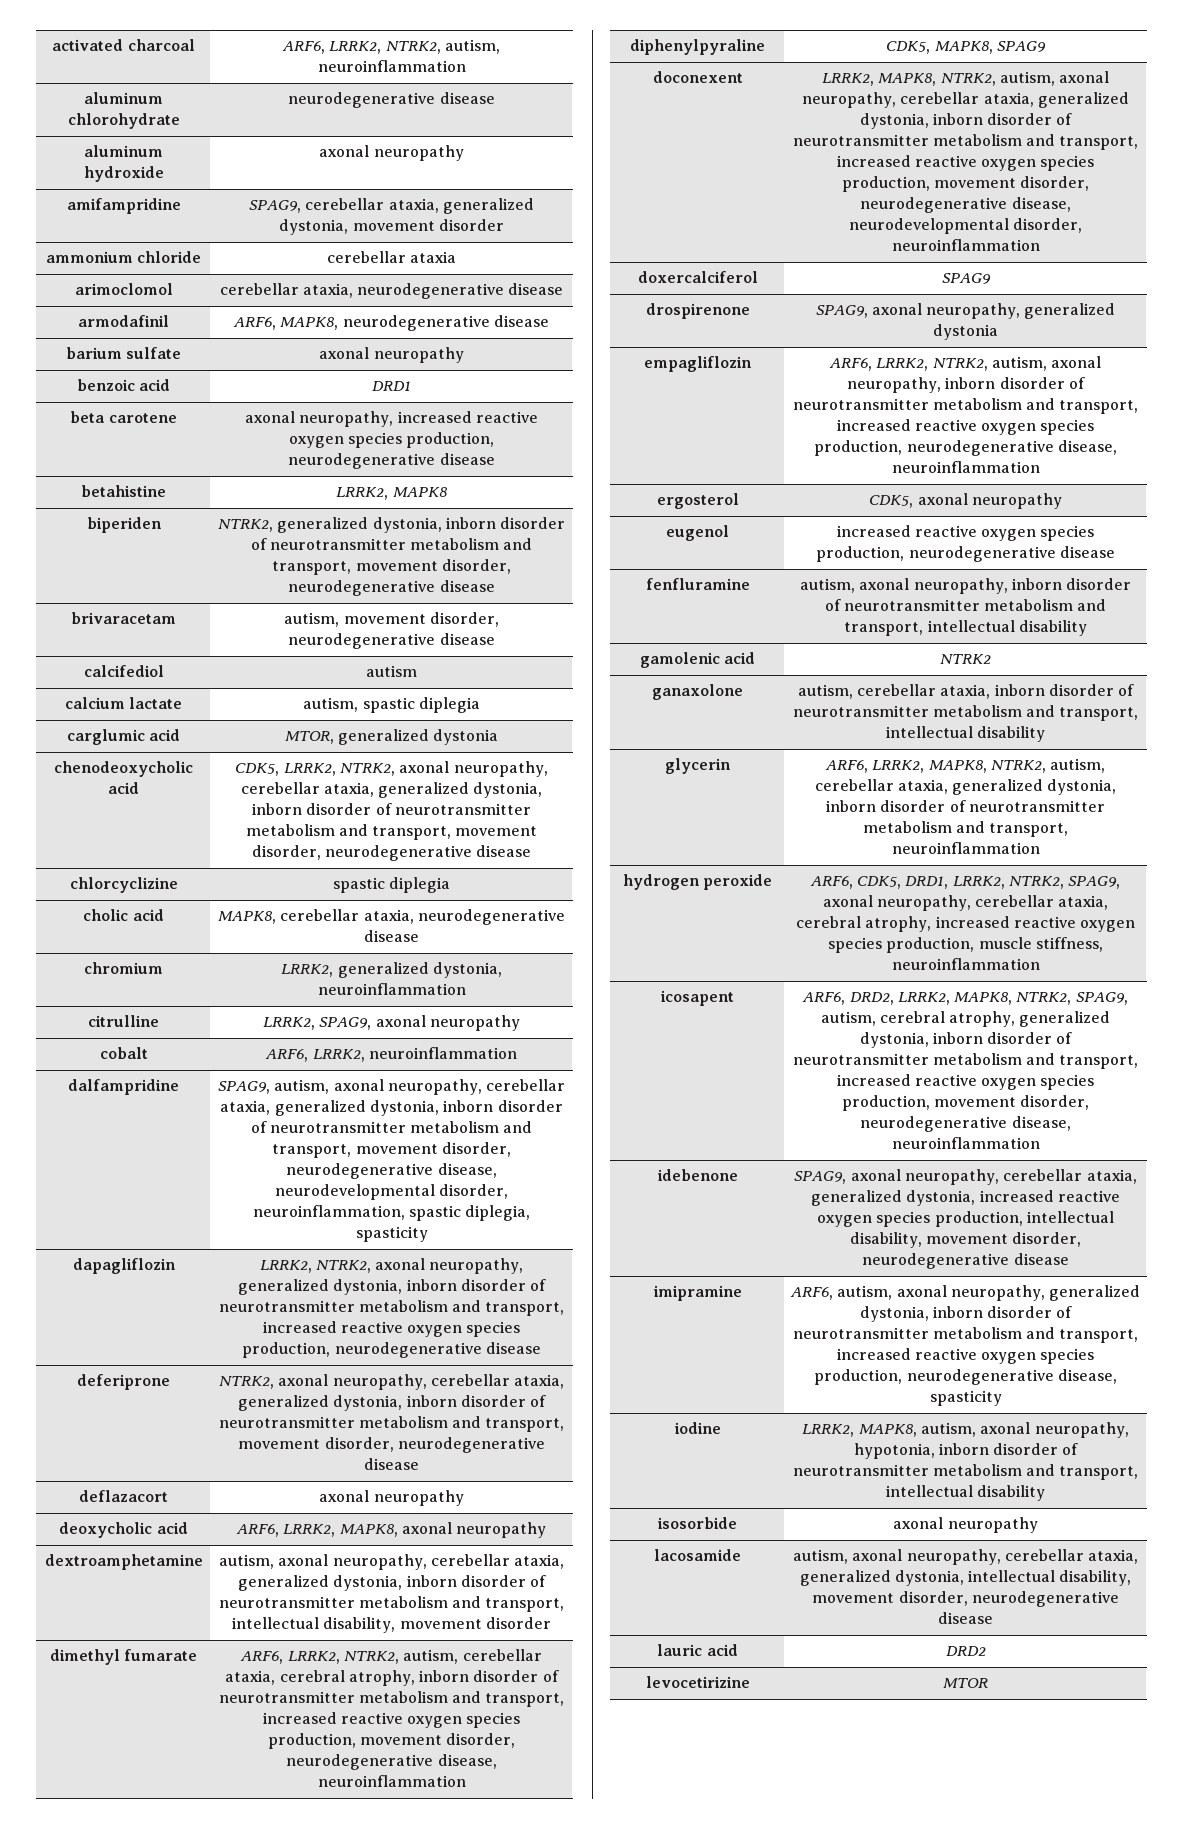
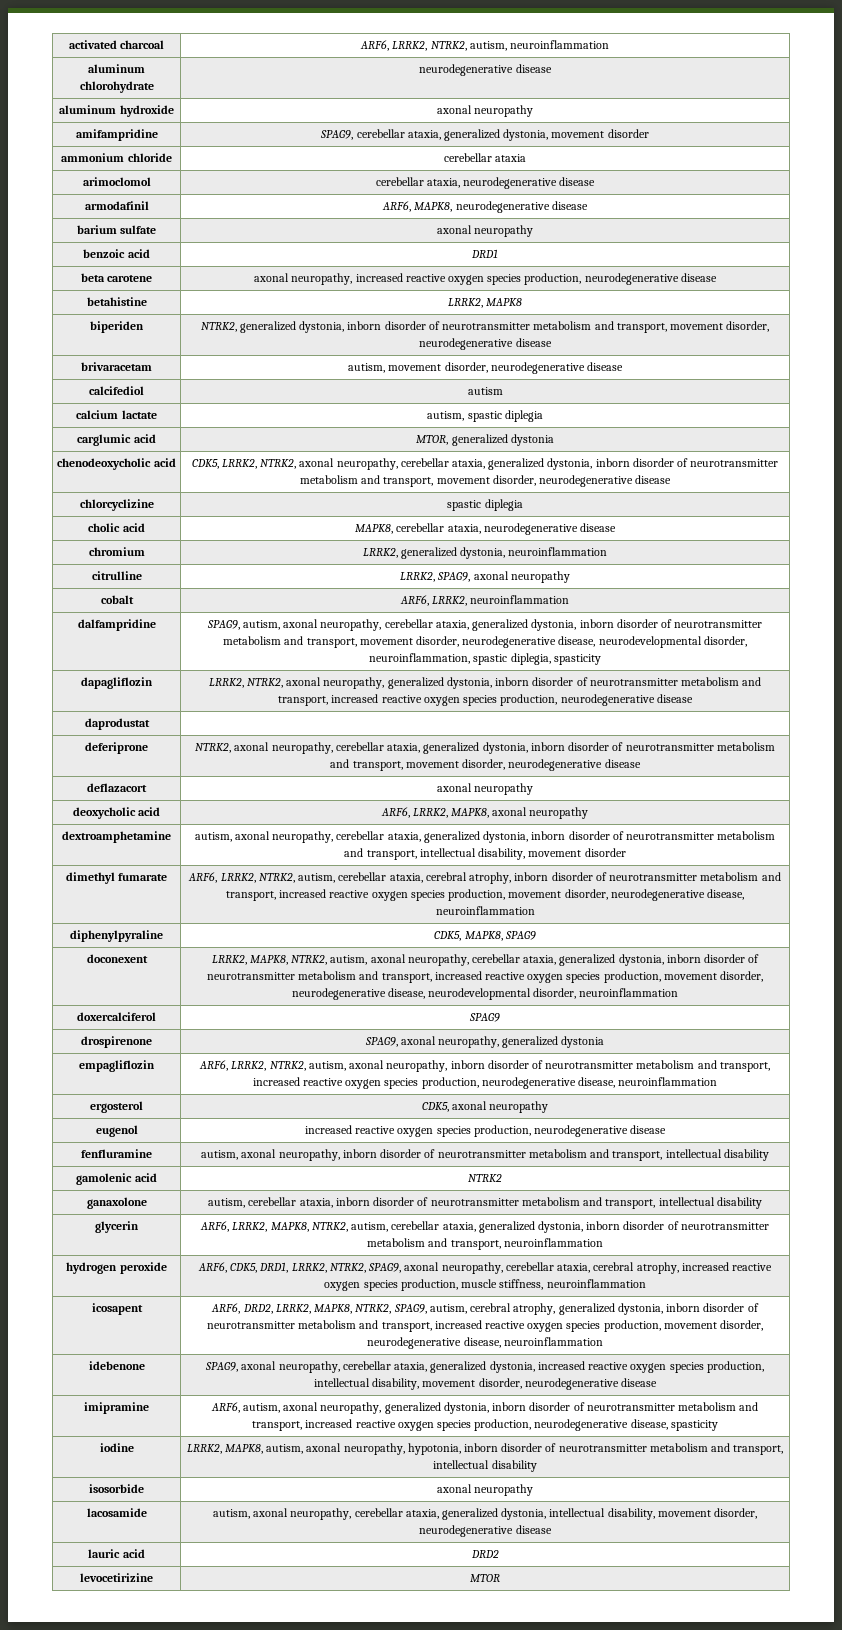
(541, 1348) none -> [84,718,150,730] // daprodustat |

